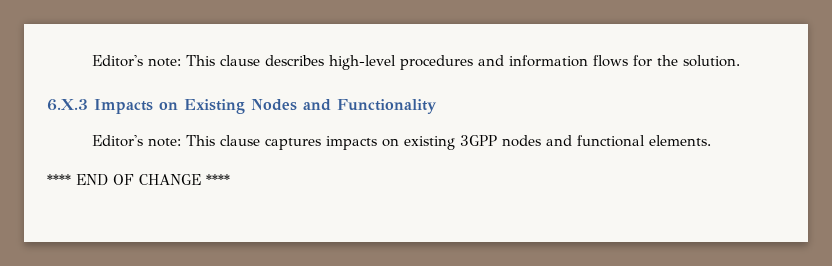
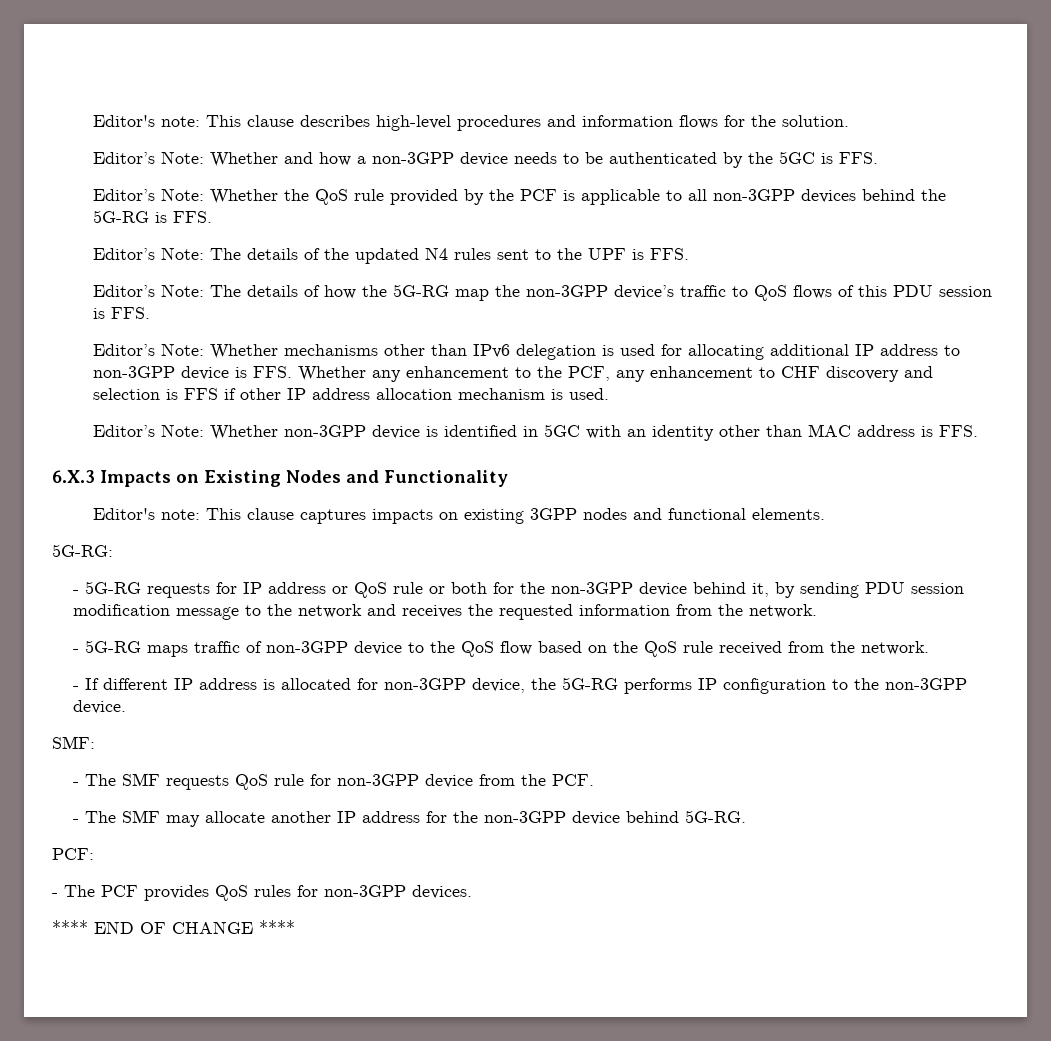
(740, 61) none -> [93,151,879,168] [93,188,947,205] [93,210,213,223] [93,247,690,264] [93,284,993,301] [93,307,151,319] [93,343,961,360] [93,366,934,382] [93,388,610,400] [93,424,979,441] // Editor’s Note: Whether and how a non-3GPP device needs to be authenticated by the 5GC is FFS. // Editor’s Note: Whether the QoS rule provided by the PCF is applicable to all non-3GPP devices behind the 5G-RG is FFS. // Editor’s Note: The details of the updated N4 rules sent to the UPF is FFS. // Editor’s Note: The details of how the 5G-RG map the non-3GPP device’s traffic to QoS flows of this PDU session is FFS. // Editor’s Note: Whether mechanisms other than IPv6 delegation is used for allocating additional IP address to non-3GPP device is FFS. Whether any enhancement to the PCF, any enhancement to CHF discovery and selection is FFS if other IP address allocation mechanism is used. // Editor’s Note: Whether non-3GPP device is identified in 5GC with an identity other than MAC address is FFS.
(711, 140) none -> [52,544,113,557] [72,581,964,598] [72,604,817,620] [72,640,929,657] [72,677,967,694] [72,700,126,714] [52,736,95,749] [72,773,594,790] [72,810,746,827] [52,848,94,860] [52,885,472,901] // 5G-RG: // - 5G-RG requests for IP address or QoS rule or both for the non-3GPP device behind it, by sending PDU session modification message to the network and receives the requested information from the network. // - 5G-RG maps traffic of non-3GPP device to the QoS flow based on the QoS rule received from the network. // - If different IP address is allocated for non-3GPP device, the 5G-RG performs IP configuration to the non-3GPP device. // SMF: // - The SMF requests QoS rule for non-3GPP device from the PCF. // - The SMF may allocate another IP address for the non-3GPP device behind 5G-RG. // PCF: // - The PCF provides QoS rules for non-3GPP devices.

